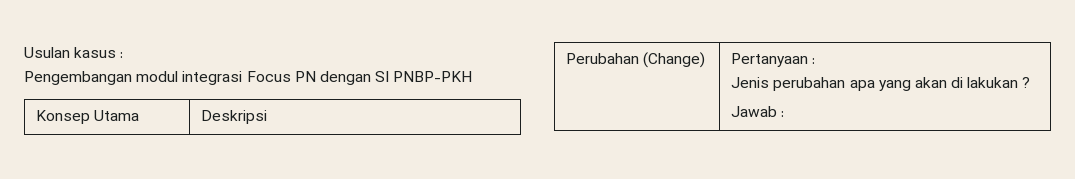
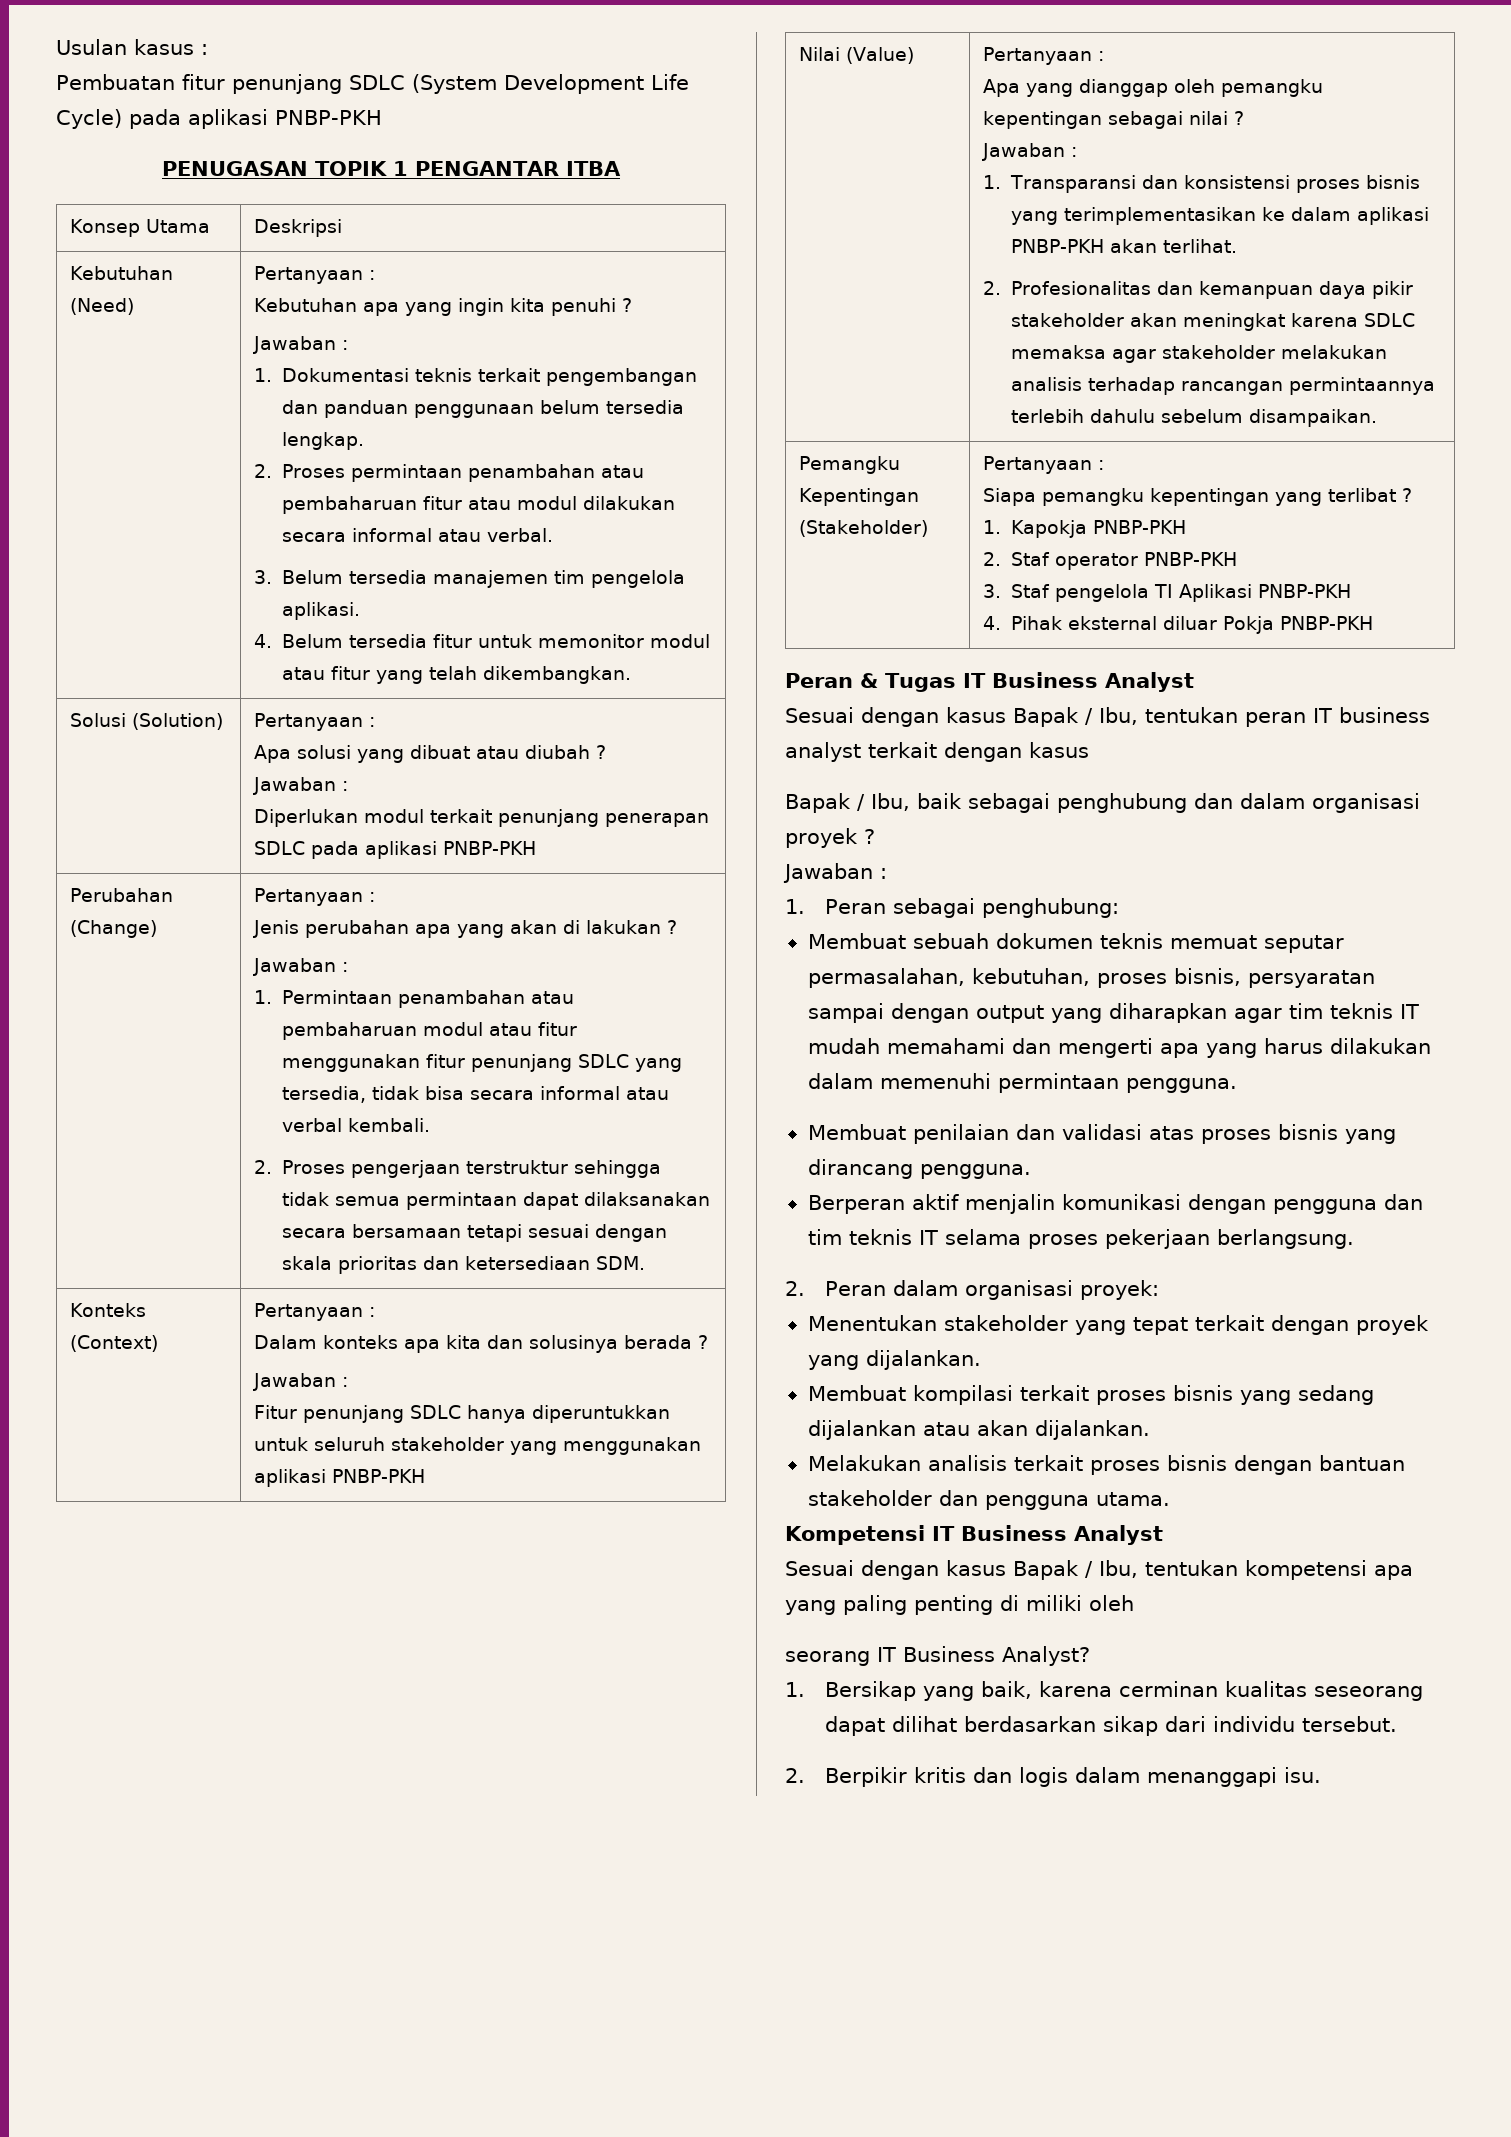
[24,71,473,85] [36,110,140,124] [201,110,268,124] Pengembangan modul integrasi Focus PN dengan SI PNBP-PKH // Konsep Utama | Deskripsi -> [56,74,689,94] [56,109,382,129] [162,161,621,176] [70,219,211,237] [254,219,343,237] [70,266,174,280] [70,298,135,315] [254,266,376,284] [254,298,633,316] [253,336,349,354] [254,368,697,386] [281,400,684,418] [281,432,364,450] [254,464,644,482] [281,496,675,514] [281,528,553,542] [254,570,685,588] [281,602,360,620] [254,634,710,648] [281,666,631,684] [70,713,224,730] [254,713,376,731] [254,745,607,763] [253,777,349,795] [254,809,710,827] [254,841,537,859] Pembuatan fitur penunjang SDLC (System Development Life Cycle) pada aplikasi PNBP-PKH // PENUGASAN TOPIK 1 PENGANTAR ITBA // Konsep Utama | Deskripsi // Kebutuhan (Need) | Pertanyaan : // Kebutuhan apa yang ingin kita penuhi ? // Jawaban : // 1. Dokumentasi teknis terkait pengembangan dan panduan penggunaan belum tersedia lengkap. // 2. Proses permintaan penambahan atau pembaharuan fitur atau modul dilakukan secara informal atau verbal. // 3. Belum tersedia manajemen tim pengelola aplikasi. // 4. Belum tersedia fitur untuk memonitor modul atau fitur yang telah dikembangkan. // Solusi (Solution) | Pertanyaan : // Apa solusi yang dibuat atau diubah ? // Jawaban : // Diperlukan modul terkait penunjang penerapan SDLC pada aplikasi PNBP-PKH
[731,106,785,117] Jawab : -> [253,958,349,976] [254,990,574,1008] [281,1022,577,1040] [281,1054,682,1072] [281,1086,669,1103] [281,1118,430,1132] [254,1160,661,1178] [281,1192,710,1210] [281,1224,667,1242] [281,1256,645,1274] [70,1303,147,1317] [70,1335,159,1352] [254,1303,376,1321] [254,1335,709,1353] [253,1373,349,1391] [254,1405,671,1423] [254,1437,702,1455] [254,1469,426,1487] [799,47,915,64] [983,47,1105,65] [983,79,1324,97] [983,111,1245,129] [982,143,1078,161] [983,175,1420,193] [1010,207,1429,225] [1010,239,1237,253] [983,281,1413,299] [1010,313,1415,331] [1010,345,1387,363] [1010,377,1435,395] [1010,409,1377,427] [799,456,901,474] [799,488,920,506] [799,520,929,537] [983,456,1105,474] [983,488,1413,506] [983,520,1186,538] [983,552,1237,570] [983,584,1351,602] [983,616,1373,634] [785,672,1194,692] [785,707,1430,727] [785,742,1089,762] [785,793,1420,813] [785,828,875,848] [783,863,887,883] [785,898,1119,918] [807,933,1344,953] [807,968,1375,988] [807,1003,1419,1023] [807,1038,1431,1058] [807,1073,1237,1093] [807,1124,1396,1144] [807,1159,1031,1179] [807,1194,1423,1214] [807,1229,1354,1249] [785,1280,1159,1300] [807,1315,1429,1335] [807,1350,981,1370] [807,1385,1374,1405] [807,1420,1150,1440] [807,1455,1405,1475] [807,1490,1170,1510] [785,1525,1163,1545] [785,1560,1413,1580] [785,1595,1134,1615] [785,1646,1090,1666] [785,1681,1423,1701] [824,1716,1397,1736] [785,1767,1321,1787] Jawaban : // 1. Permintaan penambahan atau pembaharuan modul atau fitur menggunakan fitur penunjang SDLC yang tersedia, tidak bisa secara informal atau verbal kembali. // 2. Proses pengerjaan terstruktur sehingga tidak semua permintaan dapat dilaksanakan secara bersamaan tetapi sesuai dengan skala prioritas dan ketersediaan SDM. // Konteks (Context) | Pertanyaan : // Dalam konteks apa kita dan solusinya berada ? // Jawaban : // Fitur penunjang SDLC hanya diperuntukkan untuk seluruh stakeholder yang menggunakan aplikasi PNBP-PKH // Nilai (Value) | Pertanyaan : // Apa yang dianggap oleh pemangku kepentingan sebagai nilai ? // Jawaban : // 1. Transparansi dan konsistensi proses bisnis yang terimplementasikan ke dalam aplikasi PNBP-PKH akan terlihat. // 2. Profesionalitas dan kemanpuan daya pikir stakeholder akan meningkat karena SDLC memaksa agar stakeholder melakukan analisis terhadap rancangan permintaannya terlebih dahulu sebelum disampaikan. // Pemangku Kepentingan (Stakeholder) | Pertanyaan : // Siapa pemangku kepentingan yang terlibat ? // 1. Kapokja PNBP-PKH // 2. Staf operator PNBP-PKH // 3. Staf pengelola TI Aplikasi PNBP-PKH // 4. Pihak eksternal diluar Pokja PNBP-PKH // Peran & Tugas IT Business Analyst // Sesuai dengan kasus Bapak / Ibu, tentukan peran IT business analyst terkait dengan kasus // Bapak / Ibu, baik sebagai penghubung dan dalam organisasi proyek ? // Jawaban : // 1. Peran sebagai penghubung: // Membuat sebuah dokumen teknis memuat seputar permasalahan, kebutuhan, proses bisnis, persyaratan sampai dengan output yang diharapkan agar tim teknis IT mudah memahami dan mengerti apa yang harus dilakukan dalam memenuhi permintaan pengguna. // Membuat penilaian dan validasi atas proses bisnis yang dirancang pengguna. // Berperan aktif menjalin komunikasi dengan pengguna dan tim teknis IT selama proses pekerjaan berlangsung. // 2. Peran dalam organisasi proyek: // Menentukan stakeholder yang tepat terkait dengan proyek yang dijalankan. // Membuat kompilasi terkait proses bisnis yang sedang dijalankan atau akan dijalankan. // Melakukan analisis terkait proses bisnis dengan bantuan stakeholder dan pengguna utama. // Kompetensi IT Business Analyst // Sesuai dengan kasus Bapak / Ibu, tentukan kompetensi apa yang paling penting di miliki oleh // seorang IT Business Analyst? // 1. Bersikap yang baik, karena cerminan kualitas seseorang dapat dilihat berdasarkan sikap dari individu tersebut. // 2. Berpikir kritis dan logis dalam menanggapi isu.

